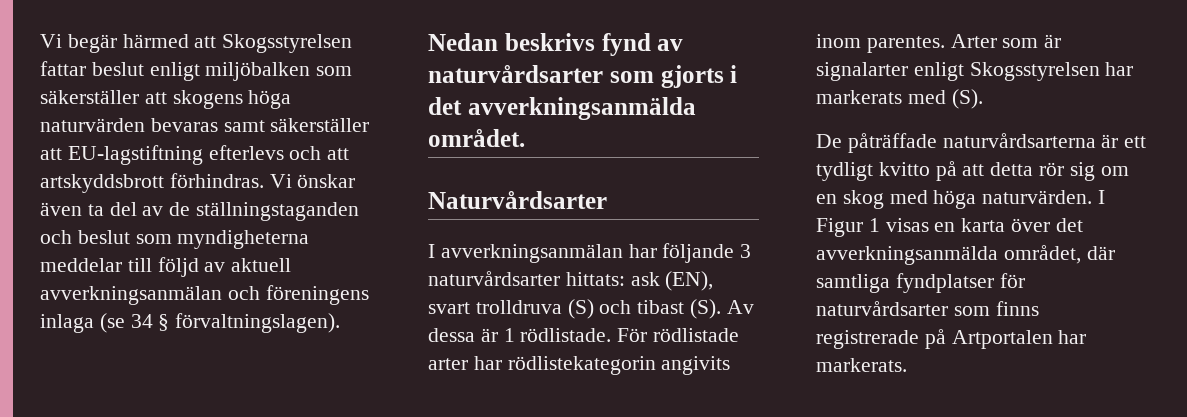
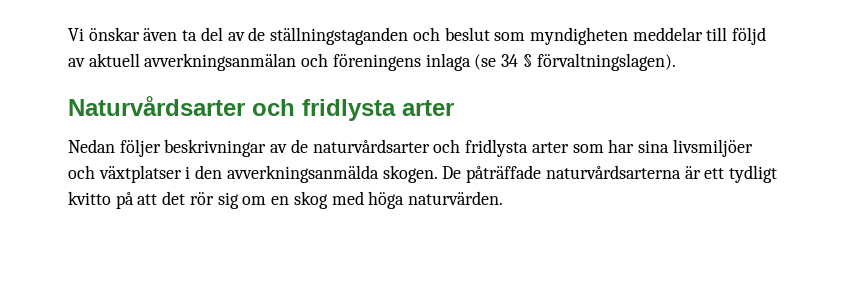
[40,34,353,53] [40,61,353,81] [40,90,292,109] [40,118,370,132] [40,145,350,165] [40,173,292,193] Vi begär härmed att Skogsstyrelsen fattar beslut enligt miljöbalken som säkerställer att skogens höga naturvärden bevaras samt säkerställer att EU-lagstiftning efterlevs och att artskyddsbrott förhindras. Vi -> [68,28,84,41] Vi
[177,230,310,249] myndigheterna -> [529,27,628,45] myndigheten
[428,33,684,56] [428,64,738,88] [428,97,696,120] [428,128,525,147] [428,190,607,209] [428,243,752,263] [428,271,714,291] [428,299,754,319] [428,328,740,342] [428,356,731,375] [816,34,1062,53] [816,62,1134,81] [816,89,983,109] Nedan beskrivs fynd av naturvårdsarter som gjorts i det avverkningsanmälda området. // Naturvårdsarter // I avverkningsanmälan har följande 3 naturvårdsarter hittats: ask (EN), svart trolldruva (S) och tibast (S). Av dessa är 1 rödlistade. För rödlistade arter har rödlistekategorin angivits inom parentes. Arter som är signalarter enligt Skogsstyrelsen har markerats med (S). // -> [68,96,454,121] [68,139,753,157] [68,165,438,183] Naturvårdsarter och fridlysta arter // Nedan följer beskrivningar av de naturvårdsarter och fridlysta arter som har sina livsmiljöer och växtplatser i den avverkningsanmälda skogen.
[990,162,1034,176] detta -> [162,191,186,205] det
[1098,190,1106,204] [816,218,1083,237] [816,245,1115,265] [816,273,1025,293] [816,301,1039,316] [816,329,1087,349] [816,358,907,372] I Figur 1 visas en karta över det avverkningsanmälda området, där samtliga fyndplatser för naturvårdsarter som finns registrerade på Artportalen har markerats. -> (503, 198) none

